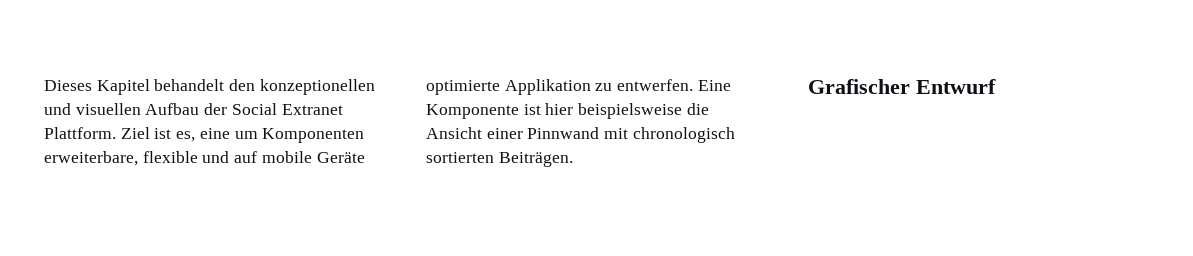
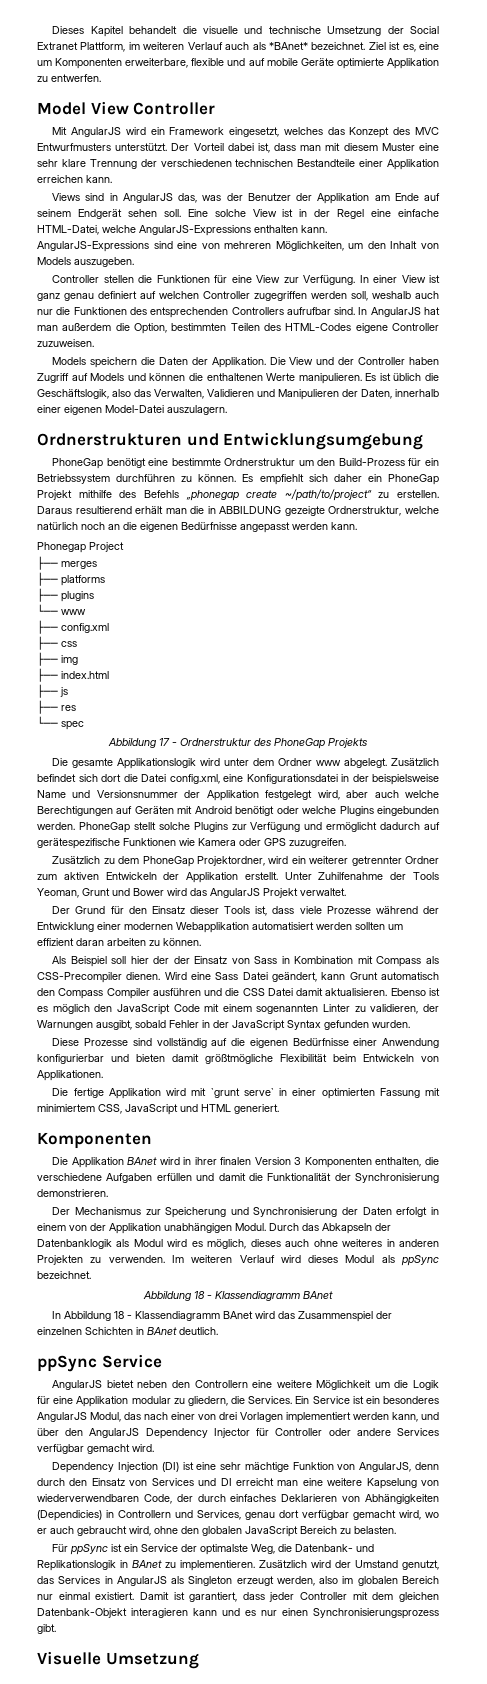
[229,79,375,95] [44,103,343,115] [44,127,116,139] den konzeptionellen und visuellen Aufbau der Social Extranet Plattform. -> [182,26,439,36] [37,42,366,52] die visuelle und technische Umsetzung der Social Extranet Plattform, im weiteren Verlauf auch als *BAnet* bezeichnet.
[697,80,731,91] [426,103,709,119] [426,127,735,143] [426,152,573,167] [808,79,996,94] Eine Komponente ist hier beispielsweise die Ansicht einer Pinnwand mit chronologisch sortierten Beiträgen. // Grafischer Entwurf -> [37,101,216,115] [52,127,440,138] [37,143,440,153] [37,159,439,170] [37,175,112,183] [52,193,441,204] [37,209,440,219] [37,225,327,236] [37,241,439,252] [37,257,134,267] [52,275,441,285] [37,291,439,301] [37,307,441,318] [37,323,439,334] [37,339,94,347] [52,357,439,368] [37,373,439,384] [37,389,439,400] [37,405,227,415] [37,432,424,450] [52,458,440,469] [37,474,439,485] [37,489,439,501] [37,506,439,516] [37,522,357,533] [37,542,124,553] [37,556,97,570] [37,572,105,586] [37,588,94,602] [37,604,86,615] [37,620,109,634] [37,636,77,650] [37,652,78,666] [37,668,109,682] [37,684,68,698] [37,700,76,714] [37,716,84,730] [108,738,367,749] [52,758,439,769] [37,774,439,785] [37,790,440,801] [37,806,440,816] [37,822,440,833] [37,838,346,849] [52,856,439,867] [37,872,439,883] [37,888,346,898] [52,906,439,916] [37,922,403,933] [37,938,201,946] [52,956,439,967] [37,972,439,983] [37,988,440,999] [37,1004,439,1015] [37,1020,410,1031] [52,1038,440,1048] [37,1054,439,1064] [37,1070,103,1081] [52,1088,440,1099] [37,1104,279,1115] [37,1132,152,1149] [52,1157,439,1168] [37,1173,439,1183] [37,1189,108,1197] [52,1207,439,1218] [37,1223,391,1234] [37,1239,439,1249] [37,1255,440,1266] [37,1271,91,1279] [143,1291,333,1301] [52,1311,393,1322] [37,1327,218,1335] [37,1354,162,1372] [52,1380,440,1390] [37,1396,440,1407] [37,1412,439,1423] [37,1428,440,1439] [37,1444,154,1454] [52,1462,440,1473] [37,1478,440,1489] [37,1494,439,1504] [37,1510,439,1521] [37,1526,396,1537] [52,1544,375,1555] [37,1560,439,1571] [37,1576,439,1586] [37,1592,439,1602] [37,1608,439,1619] [37,1624,56,1634] [37,1651,199,1669] // Model View Controller // Mit AngularJS wird ein Framework eingesetzt, welches das Konzept des MVC Entwurfmusters unterstützt. Der Vorteil dabei ist, dass man mit diesem Muster eine sehr klare Trennung der verschiedenen technischen Bestandteile einer Applikation erreichen kann. // Views sind in AngularJS das, was der Benutzer der Applikation am Ende auf seinem Endgerät sehen soll. Eine solche View ist in der Regel eine einfache HTML-Datei, welche AngularJS-Expressions enthalten kann. AngularJS-Expressions sind eine von mehreren Möglichkeiten, um den Inhalt von Models auszugeben. // Controller stellen die Funktionen für eine View zur Verfügung. In einer View ist ganz genau definiert auf welchen Controller zugegriffen werden soll, weshalb auch nur die Funktionen des entsprechenden Controllers aufrufbar sind. In AngularJS hat man außerdem die Option, bestimmten Teilen des HTML-Codes eigene Controller zuzuweisen. // Models speichern die Daten der Applikation. Die View und der Controller haben Zugriff auf Models und können die enthaltenen Werte manipulieren. Es ist üblich die Geschäftslogik, also das Verwalten, Validieren und Manipulieren der Daten, innerhalb einer eigenen Model-Datei auszulagern. // Ordnerstrukturen und Entwicklungsumgebung // PhoneGap benötigt eine bestimmte Ordnerstruktur um den Build-Prozess für ein Betriebssystem durchführen zu können. Es empfiehlt sich daher ein PhoneGap Projekt mithilfe des Befehls „phonegap create ~/path/to/project“ zu erstellen. Daraus resultierend erhält man die in ABBILDUNG gezeigte Ordnerstruktur, welche natürlich noch an die eigenen Bedürfnisse angepasst werden kann. // Phonegap Project // ├── merges // ├── platforms // ├── plugins // └── www // ├── config.xml // ├── css // ├── img // ├── index.html // ├── js // ├── res // └── spec // Abbildung 17 - Ordnerstruktur des PhoneGap Projekts // Die gesamte Applikationslogik wird unter dem Ordner www abgelegt. Zusätzlich befindet sich dort die Datei config.xml, eine Konfigurationsdatei in der beispielsweise Name und Versionsnummer der Applikation festgelegt wird, aber auch welche Berechtigungen auf Geräten mit Android benötigt oder welche Plugins eingebunden werden. PhoneGap stellt solche Plugins zur Verfügung und ermöglicht dadurch auf gerätespezifische Funktionen wie Kamera oder GPS zuzugreifen. // Zusätzlich zu dem PhoneGap Projektordner, wird ein weiterer getrennter Ordner zum aktiven Entwickeln der Applikation erstellt. Unter Zuhilfenahme der Tools Yeoman, Grunt und Bower wird das AngularJS Projekt verwaltet. // Der Grund für den Einsatz dieser Tools ist, dass viele Prozesse während der Entwicklung einer modernen Webapplikation automatisiert werden sollten um effizient daran arbeiten zu können. // Als Beispiel soll hier der der Einsatz von Sass in Kombination mit Compass als CSS-Precompiler dienen. Wird eine Sass Datei geändert, kann Grunt automatisch den Compass Compiler ausführen und die CSS Datei damit aktualisieren. Ebenso ist es möglich den JavaScript Code mit einem sogenannten Linter zu validieren, der Warnungen ausgibt, sobald Fehler in der JavaScript Syntax gefunden wurden. // Diese Prozesse sind vollständig auf die eigenen Bedürfnisse einer Anwendung konfigurierbar und bieten damit größtmögliche Flexibilität beim Entwickeln von Applikationen. // Die fertige Applikation wird mit `grunt serve` in einer optimierten Fassung mit minimiertem CSS, JavaScript und HTML generiert. // Komponenten // Die Applikation BAnet wird in ihrer finalen Version 3 Komponenten enthalten, die verschiedene Aufgaben erfüllen und damit die Funktionalität der Synchronisierung demonstrieren. // Der Mechanismus zur Speicherung und Synchronisierung der Daten erfolgt in einem von der Applikation unabhängigen Modul. Durch das Abkapseln der Datenbanklogik als Modul wird es möglich, dieses auch ohne weiteres in anderen Projekten zu verwenden. Im weiteren Verlauf wird dieses Modul als ppSync bezeichnet. // Abbildung 18 - Klassendiagramm BAnet // In Abbildung 18 - Klassendiagramm BAnet wird das Zusammenspiel der einzelnen Schichten in BAnet deutlich. // ppSync Service // AngularJS bietet neben den Controllern eine weitere Möglichkeit um die Logik für eine Applikation modular zu gliedern, die Services. Ein Service ist ein besonderes AngularJS Modul, das nach einer von drei Vorlagen implementiert werden kann, und über den AngularJS Dependency Injector für Controller oder andere Services verfügbar gemacht wird. // Dependency Injection (DI) ist eine sehr mächtige Funktion von AngularJS, denn durch den Einsatz von Services und DI erreicht man eine weitere Kapselung von wiederverwendbaren Code, der durch einfaches Deklarieren von Abhängigkeiten (Dependicies) in Controllern und Services, genau dort verfügbar gemacht wird, wo er auch gebraucht wird, ohne den globalen JavaScript Bereich zu belasten. // Für ppSync ist ein Service der optimalste Weg, die Datenbank- und Replikationslogik in BAnet zu implementieren. Zusätzlich wird der Umstand genutzt, das Services in AngularJS als Singleton erzeugt werden, also im globalen Bereich nur einmal existiert. Damit ist garantiert, dass jeder Controller mit dem gleichen Datenbank-Objekt interagieren kann und es nur einen Synchronisierungsprozess gibt. // Visuelle Umsetzung

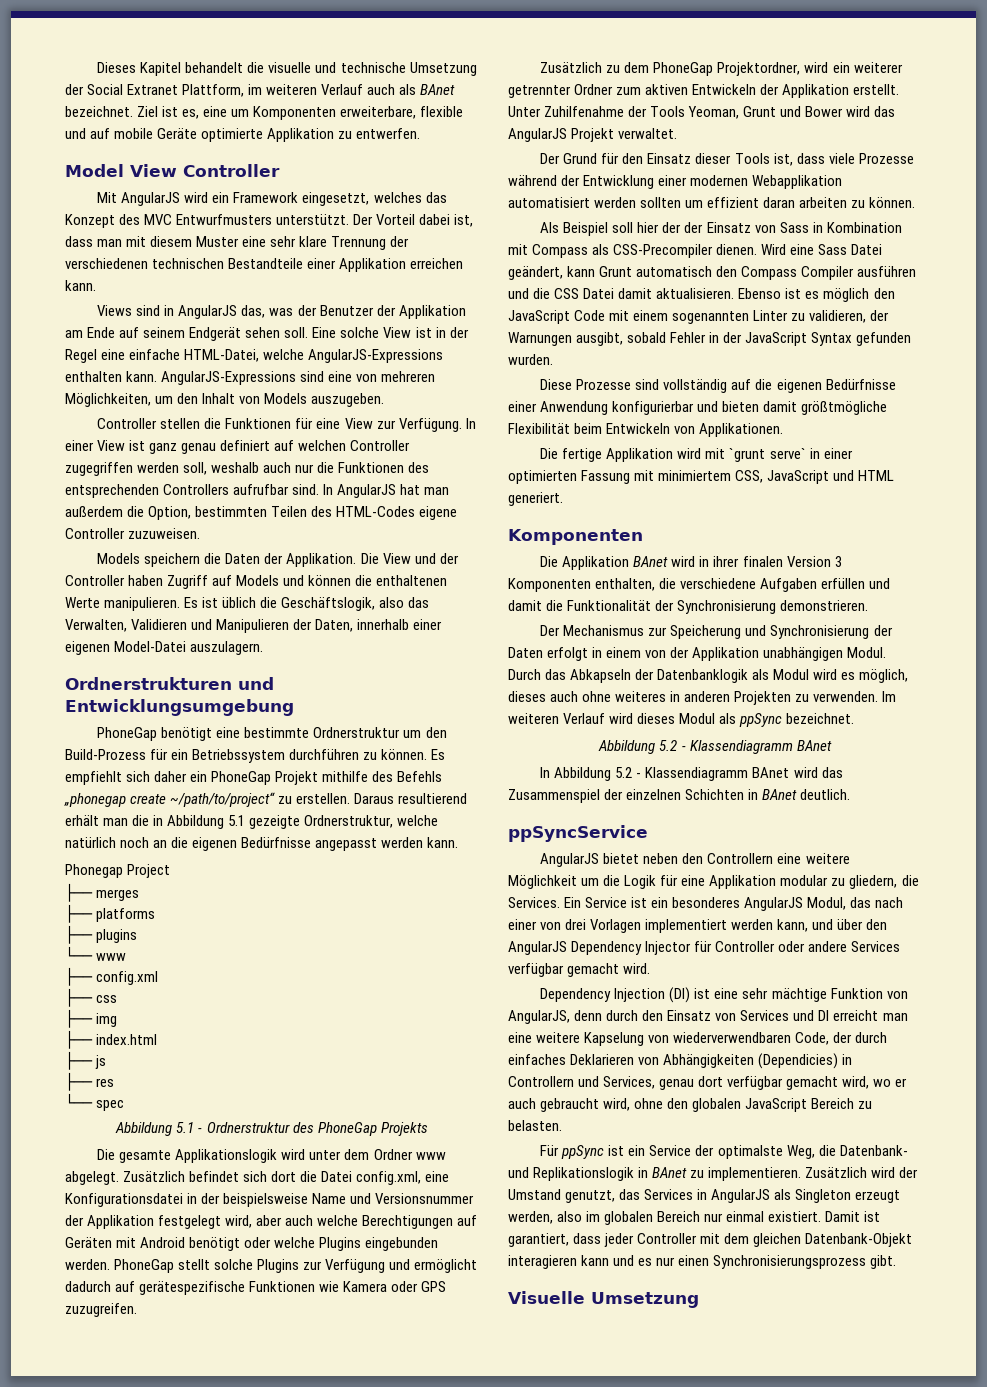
[268,42,308,50] *BAnet* -> [420,84,456,95] BAnet
[219,506,282,514] ABBILDUNG -> [167,815,246,829] Abbildung 5.1
[159,738,170,746] 17 -> [176,1122,195,1133] 5.1
[194,1291,205,1299] 18 -> [659,740,678,751] 5.2
[114,1311,125,1319] 18 -> [615,767,633,778] 5.2
[37,1354,162,1372] ppSync Service -> [508,825,648,842] ppSyncService

